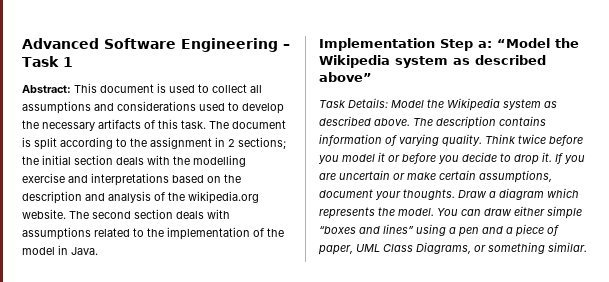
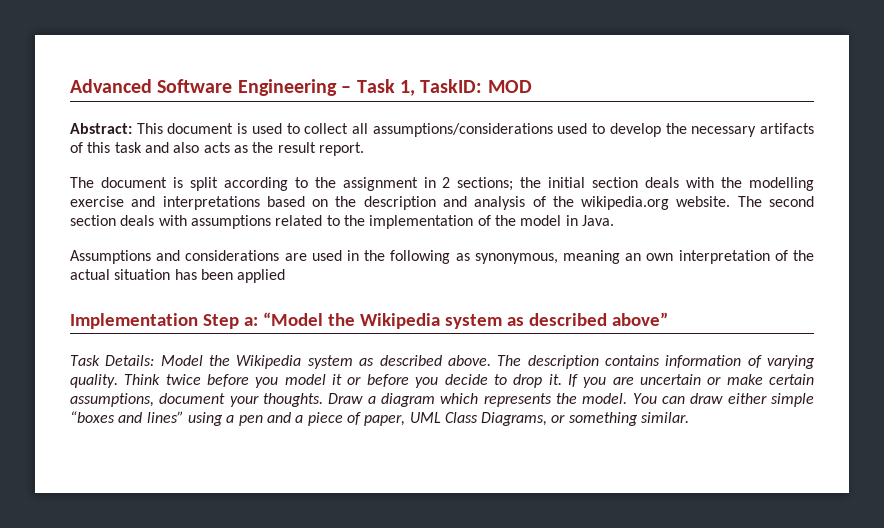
[62,57,73,67] 1 -> [399,79,532,96] 1, TaskID: MOD
[22,101,196,114] assumptions and considerations -> [372,123,553,137] assumptions/considerations
[181,120,206,129] task. -> [114,142,364,156] task and also acts as the result report. //
(98, 251) none -> [70,250,815,264] [70,269,286,283] // Assumptions and considerations are used in the following as synonymous, meaning an own interpretation of the actual situation has been applied

